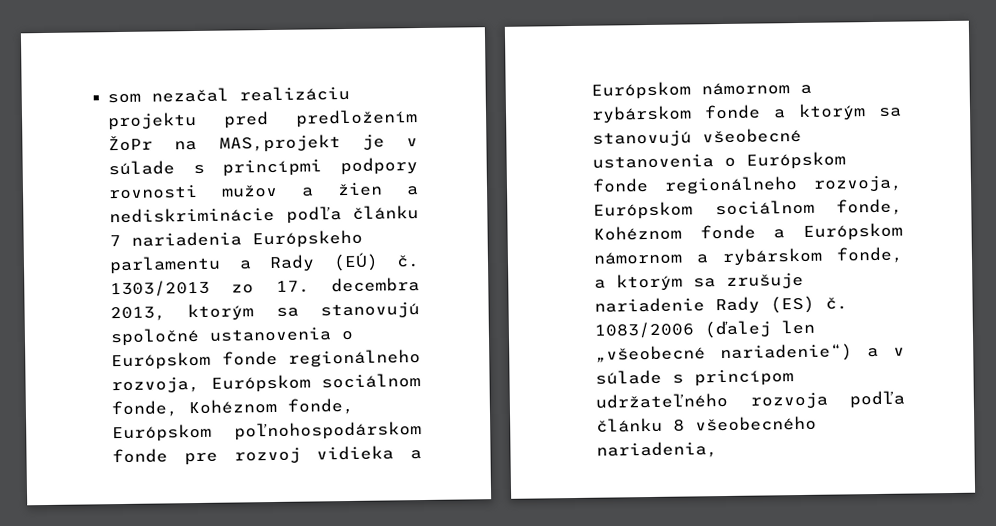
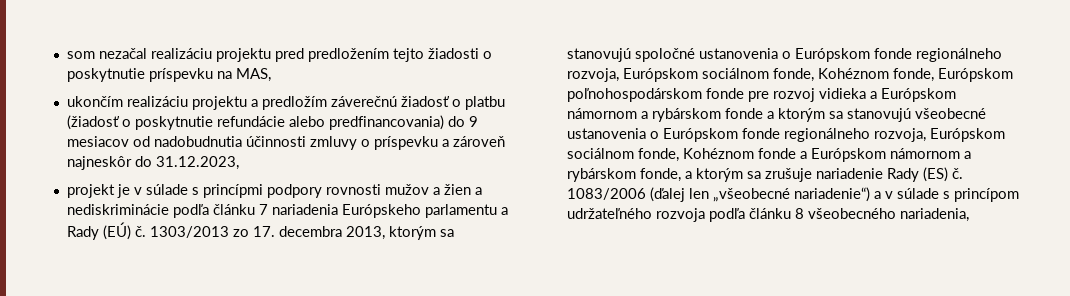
[108,134,341,153] ŽoPr na MAS,projekt -> [392,48,492,62] [66,68,271,82] [66,96,505,110] [66,115,478,130] [66,136,505,150] [66,156,239,170] [66,184,115,198] tejto žiadosti o poskytnutie príspevku na MAS, // ukončím realizáciu projektu a predložím záverečnú žiadosť o platbu (žiadosť o poskytnutie refundácie alebo predfinancovania) do 9 mesiacov od nadobudnutia účinnosti zmluvy o príspevku a zároveň najneskôr do 31.12.2023, // projekt

